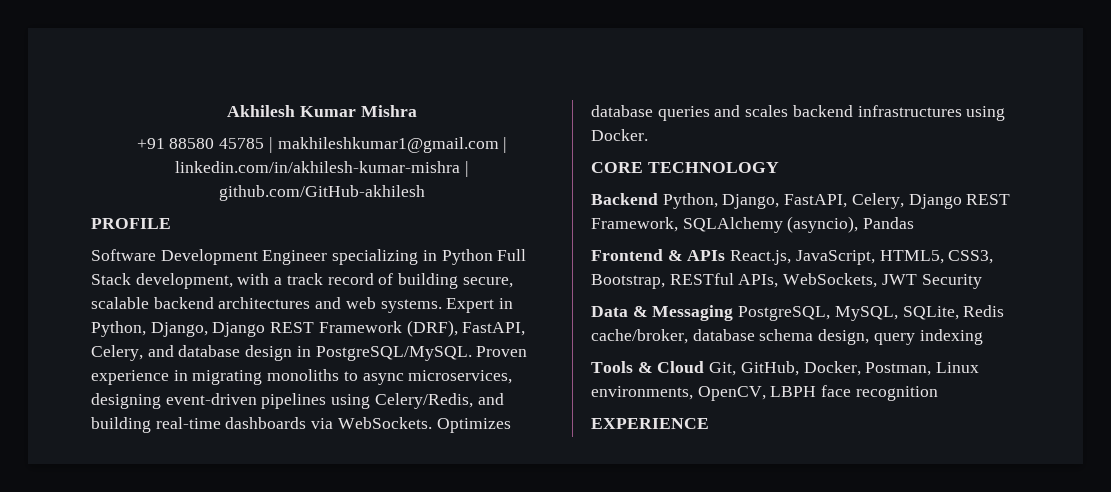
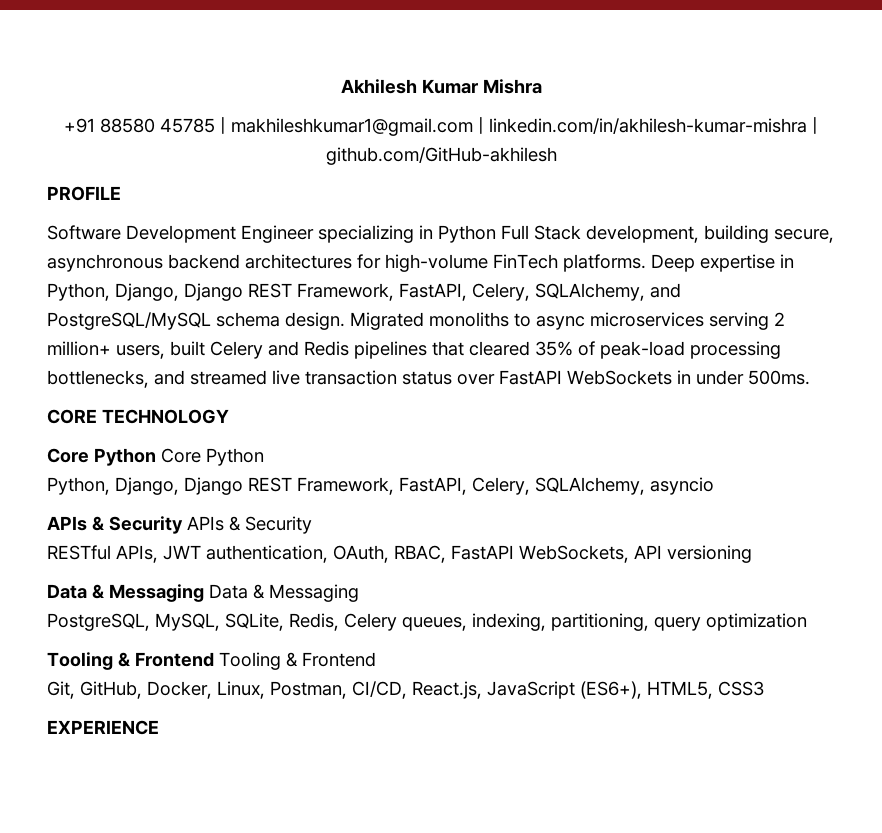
[237,273,394,285] with a track record of -> (699, 234) none
[91,297,149,309] scalable -> [47,254,163,272] asynchronous
[315,297,495,313] and web systems. Expert -> [357,254,775,272] for high-volume FinTech platforms. Deep expertise
[318,320,526,337] [91,345,528,361] [91,369,513,385] [91,393,504,409] [91,417,511,433] [591,105,1006,121] [591,129,648,141] [591,162,779,173] [591,193,1011,209] [591,216,915,233] [591,249,994,265] [591,273,982,289] [591,305,1005,321] [591,329,983,345] [591,361,980,376] [591,385,938,401] Framework (DRF), FastAPI, Celery, and database design in PostgreSQL/MySQL. Proven experience in migrating monoliths to async microservices, designing event-driven pipelines using Celery/Redis, and building real-time dashboards via WebSockets. Optimizes database queries and scales backend infrastructures using Docker. // CORE TECHNOLOGY // Backend Python, Django, FastAPI, Celery, Django REST Framework, SQLAlchemy (asyncio), Pandas // Frontend & APIs React.js, JavaScript, HTML5, CSS3, Bootstrap, RESTful APIs, WebSockets, JWT Security // Data & Messaging PostgreSQL, MySQL, SQLite, Redis cache/broker, database schema design, query indexing // Tools & Cloud Git, GitHub, Docker, Postman, Linux environments, OpenCV, LBPH face recognition -> [297,283,681,301] [47,312,785,330] [47,341,781,359] [47,370,810,388] [47,409,229,424] [47,448,264,466] [47,477,714,495] [47,516,312,534] [47,545,752,563] [47,584,359,602] [47,613,807,631] [47,652,376,670] [47,681,764,699] Framework, FastAPI, Celery, SQLAlchemy, and PostgreSQL/MySQL schema design. Migrated monoliths to async microservices serving 2 million+ users, built Celery and Redis pipelines that cleared 35% of peak-load processing bottlenecks, and streamed live transaction status over FastAPI WebSockets in under 500ms. // CORE TECHNOLOGY // Core Python Core Python // Python, Django, Django REST Framework, FastAPI, Celery, SQLAlchemy, asyncio // APIs & Security APIs & Security // RESTful APIs, JWT authentication, OAuth, RBAC, FastAPI WebSockets, API versioning // Data & Messaging Data & Messaging // PostgreSQL, MySQL, SQLite, Redis, Celery queues, indexing, partitioning, query optimization // Tooling & Frontend Tooling & Frontend // Git, GitHub, Docker, Linux, Postman, CI/CD, React.js, JavaScript (ES6+), HTML5, CSS3

